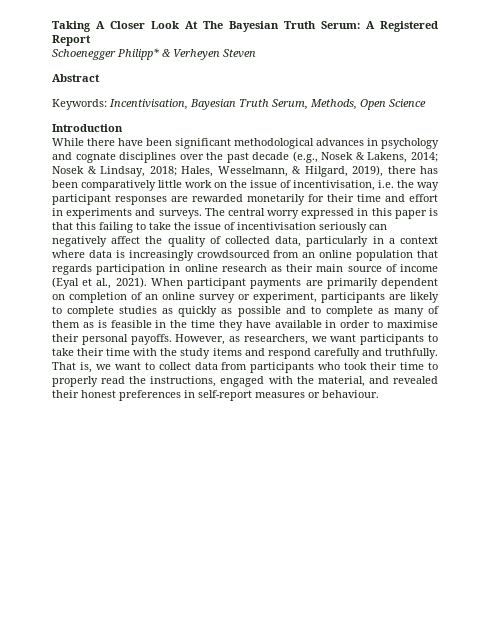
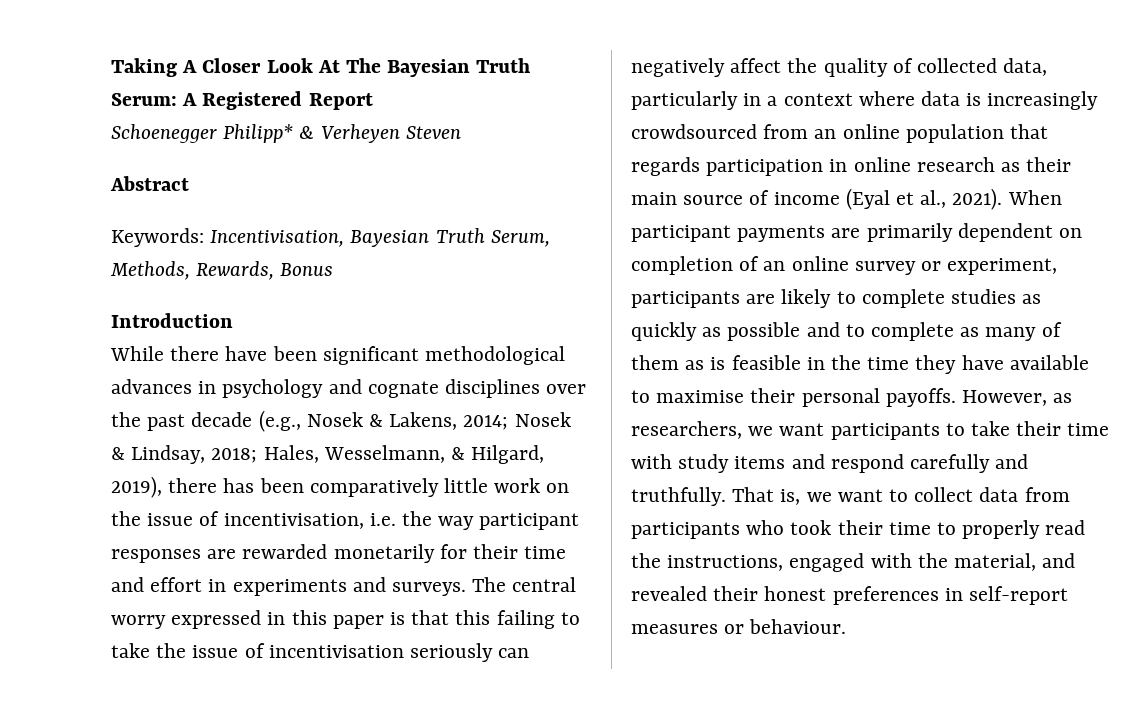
[360,99,426,110] Open Science -> [196,261,334,280] Rewards, Bonus
[325,320,371,328] in order -> (1089, 362) none
[160,348,178,356] the -> (672, 461) none

